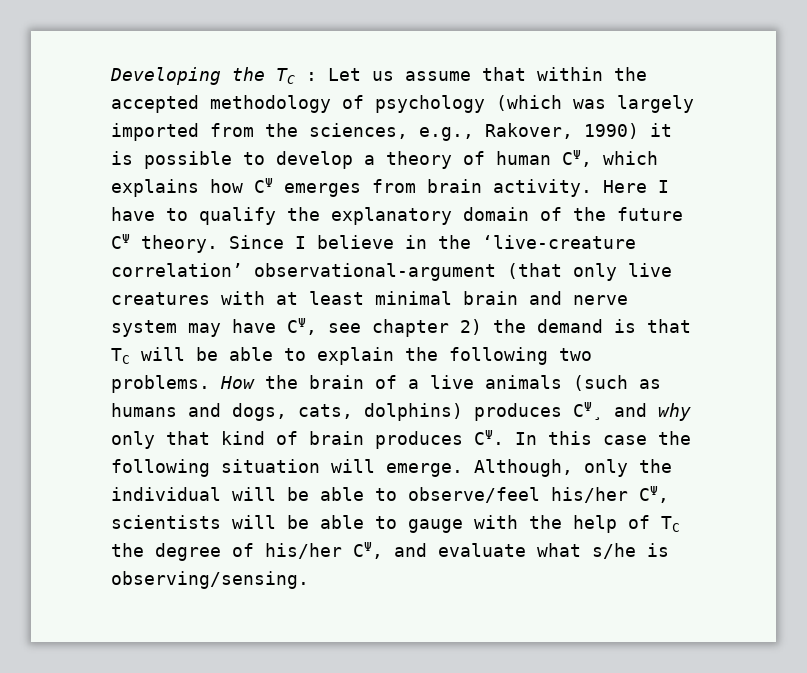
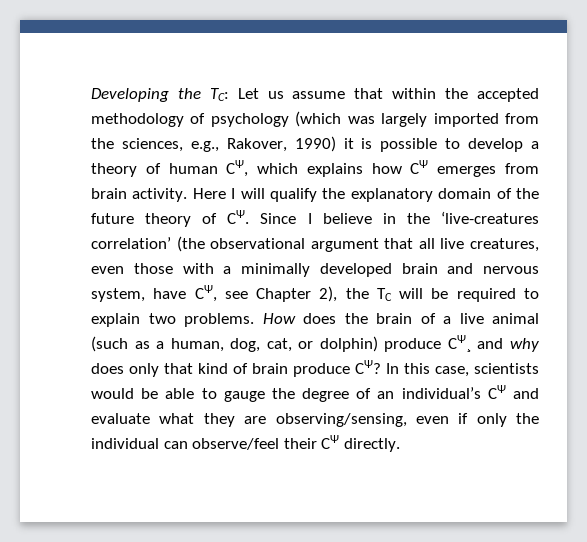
[276,68,317,84] TC : -> [209,88,229,101] TC:
[111,207,188,221] have to -> [240,188,265,199] will
[111,234,218,253] CΨ theory. -> [145,210,250,227] theory of CΨ.
[482,235,636,249] [111,263,672,281] [111,291,628,305] [111,318,691,337] ‘live-creature correlation’ observational-argument (that only live creatures with at least minimal brain and nerve system may have CΨ, see chapter 2) the demand is that -> [440,211,539,224] [91,236,539,252] [91,263,539,277] [91,285,369,302] ‘live-creatures correlation’ (the observational argument that all live creatures, even those with a minimally developed brain and nervous system, have CΨ, see Chapter 2), the
[229,347,273,361] able -> [456,288,516,302] required
[405,347,548,365] the following -> (140, 320) none
(255, 382) none -> [303,313,336,324] does
[485,375,562,389] animals -> [492,313,539,324] animal
[111,403,562,421] humans and dogs, cats, dolphins) produces -> [156,336,442,352] a human, dog, cat, or dolphin) produce
(691, 412) none -> [91,363,124,374] does
[375,430,691,449] [111,459,672,477] [111,486,669,503] [111,515,680,533] [111,542,669,561] [111,571,309,589] produces CΨ. In this case the following situation will emerge. Although, only the individual will be able to observe/feel his/her CΨ, scientists will be able to gauge with the help of TC the degree of his/her CΨ, and evaluate what s/he is observing/sensing. -> [293,360,539,377] [91,385,539,402] [91,413,539,427] [91,435,400,452] produce CΨ? In this case, scientists would be able to gauge the degree of an individual’s CΨ and evaluate what they are observing/sensing, even if only the individual can observe/feel their CΨ directly.

